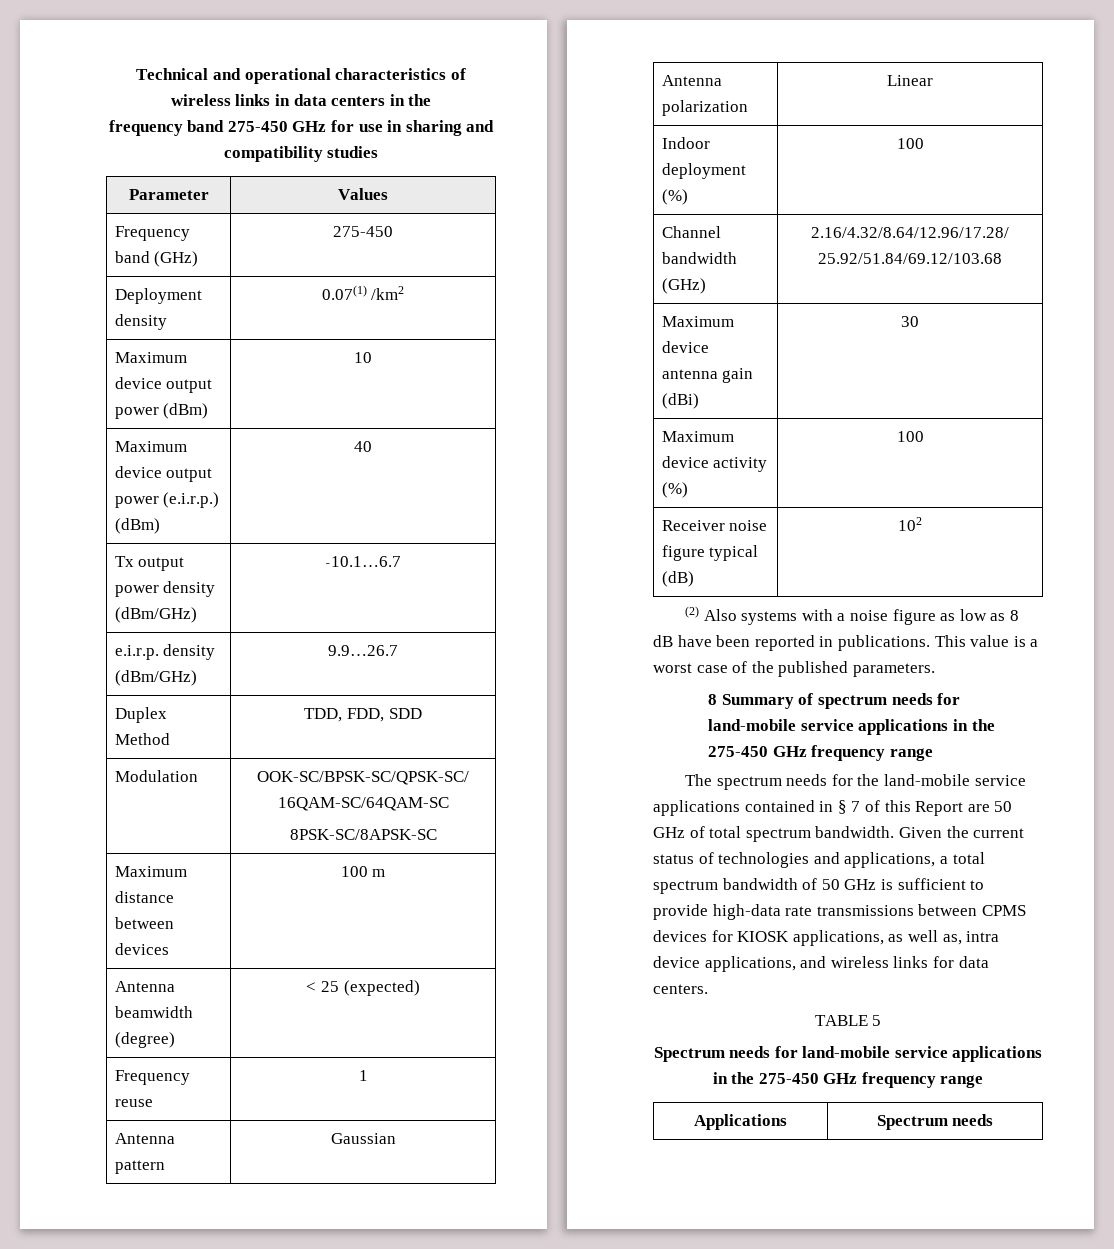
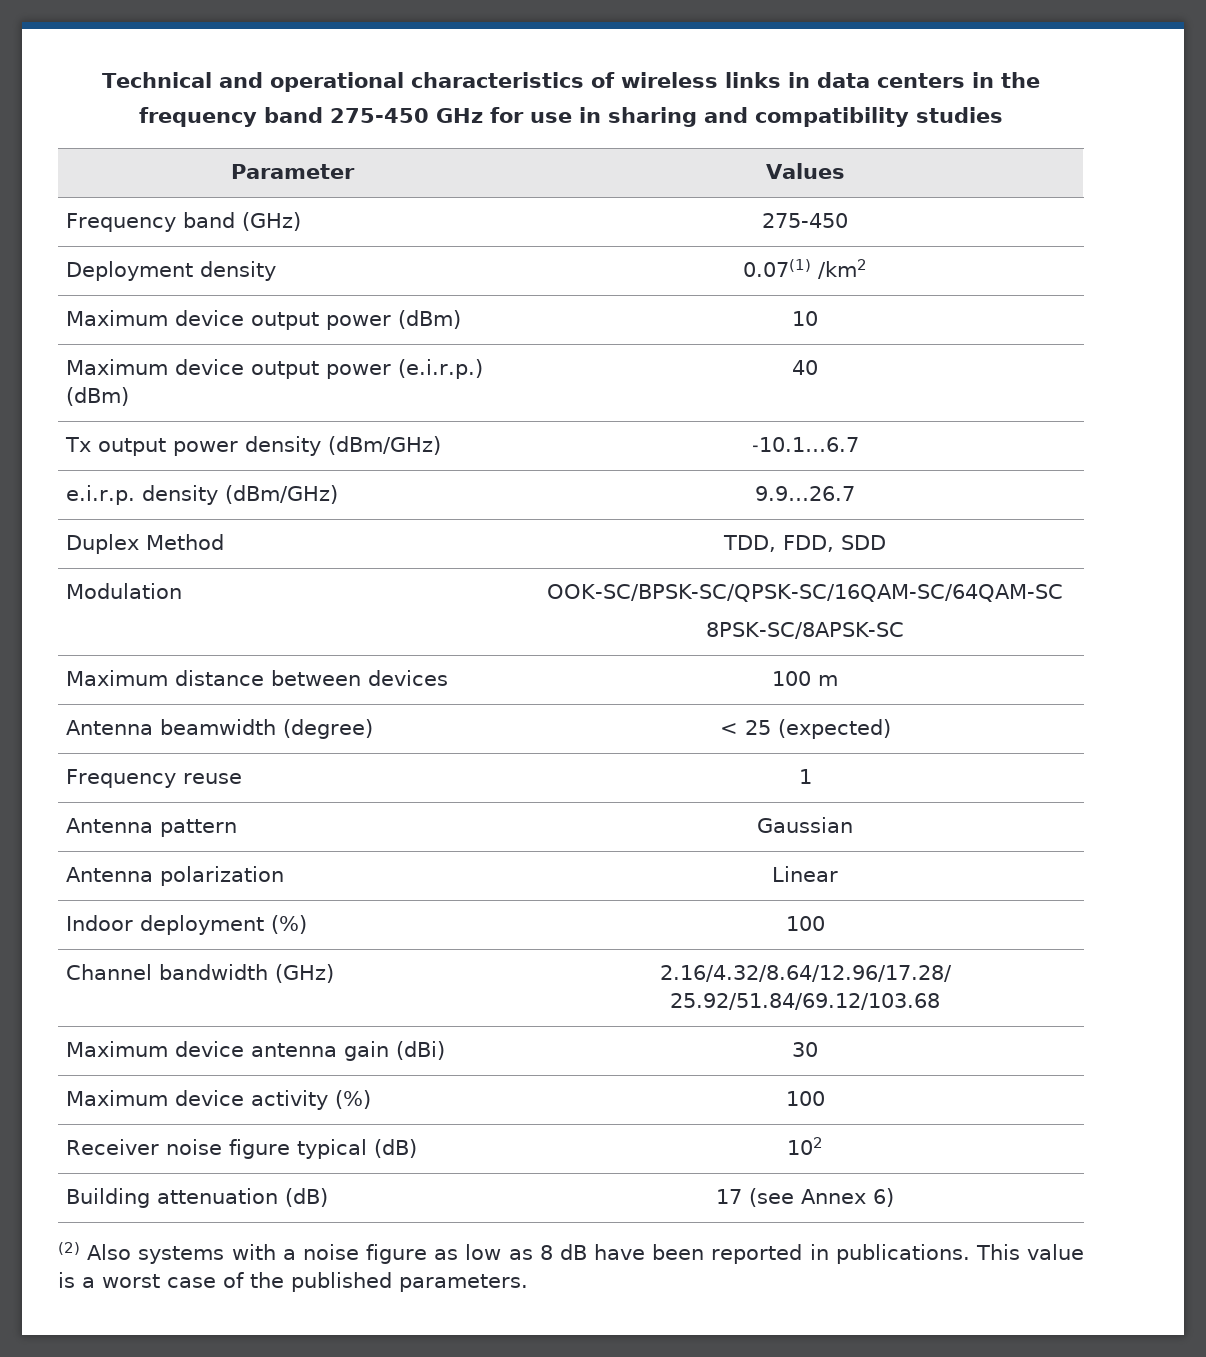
(922, 524) none -> [66,1188,329,1208] [716,1188,894,1207] // Building attenuation (dB) | 17 (see Annex 6)
[708,693,961,709] [708,719,995,735] [708,745,934,761] [684,774,1026,790] [653,800,1013,816] [653,826,1025,842] [653,852,985,868] [653,878,985,894] [653,904,1026,920] [653,930,1000,946] [653,956,989,972] [653,984,708,994] [814,1015,882,1026] [653,1046,1043,1062] [712,1072,984,1088] [694,1114,787,1130] [876,1114,994,1130] // 8 Summary of spectrum needs for land-mobile service applications in the 275-450 GHz frequency range // The spectrum needs for the land-mobile service applications contained in § 7 of this Report are 50 GHz of total spectrum bandwidth. Given the current status of technologies and applications, a total spectrum bandwidth of 50 GHz is sufficient to provide high-data rate transmissions between CPMS devices for KIOSK applications, as well as, intra device applications, and wireless links for data centers. // TABLE 5 // Spectrum needs for land-mobile service applications in the 275-450 GHz frequency range // Applications | Spectrum needs -> (528, 1283) none

